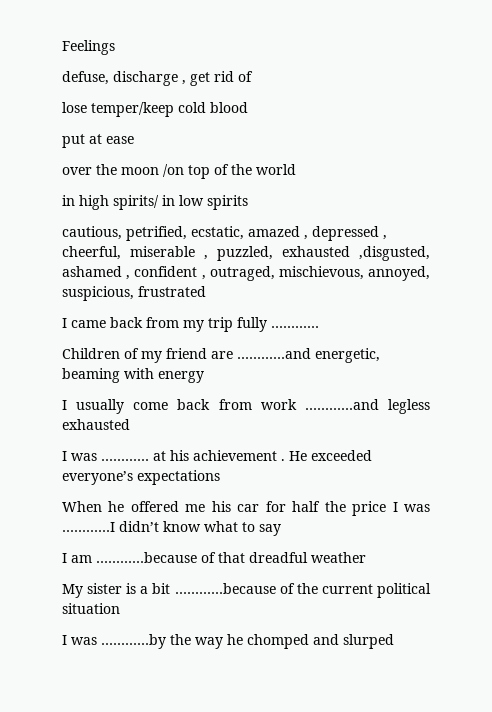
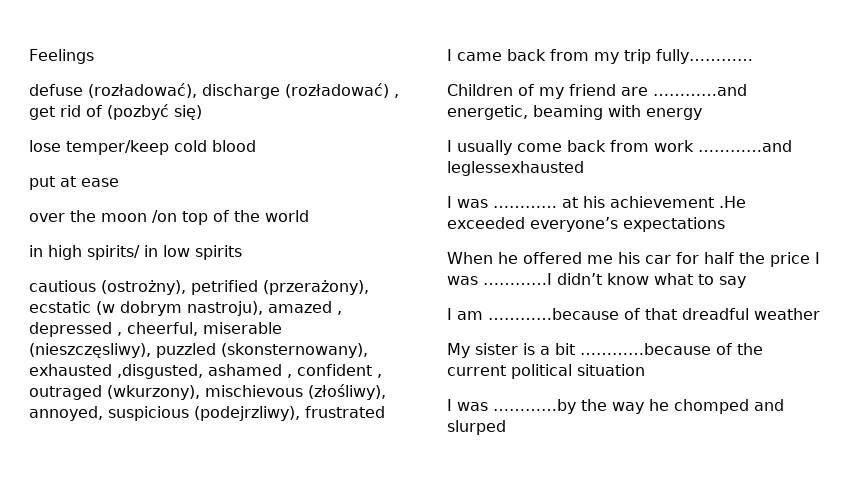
[62,71,178,86] defuse, discharge -> [29,83,389,99] defuse (rozładować), discharge (rozładować)
(253, 76) none -> [107,104,202,120] (pozbyć się)
[62,226,244,241] cautious, petrified, ecstatic, -> [29,280,369,295] [29,301,263,316] cautious (ostrożny), petrified (przerażony), ecstatic (w dobrym nastroju),
[204,246,273,261] , puzzled, -> [29,343,368,358] (nieszczęsliwy), puzzled (skonsternowany),
[209,266,430,281] [62,286,134,301] outraged, mischievous, annoyed, suspicious, -> [29,384,386,400] [29,406,300,421] outraged (wkurzony), mischievous (złośliwy), annoyed, suspicious (podejrzliwy),
[237,317,319,332] fully ………… -> [656,49,753,64] fully…………
[388,399,430,414] [62,419,130,430] legless exhausted -> [447,161,584,176] leglessexhausted
[281,451,307,461] . He -> [719,196,746,208] .He

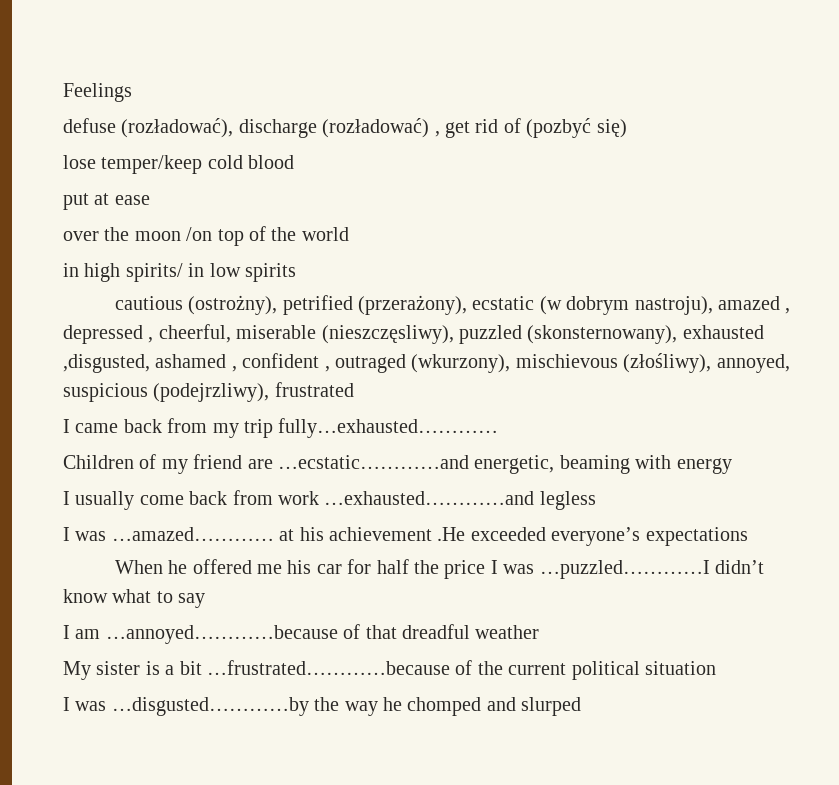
[656,49,753,64] fully………… -> [278,418,499,438] fully…exhausted…………
[653,84,747,96] …………and -> [278,455,469,469] …ecstatic…………and
[698,140,792,152] [447,161,584,176] [447,196,557,208] …………and leglessexhausted // I was ………… -> [324,491,596,510] [63,527,274,541] …exhausted…………and legless // I was …amazed…………
[483,273,552,285] …………I -> [539,560,710,579] …puzzled…………I
[488,308,619,320] …………because -> [105,625,338,644] …annoyed…………because
[580,343,711,355] …………because -> [207,660,450,675] …frustrated…………because
[493,399,576,414] …………by -> [111,697,309,716] …disgusted…………by

